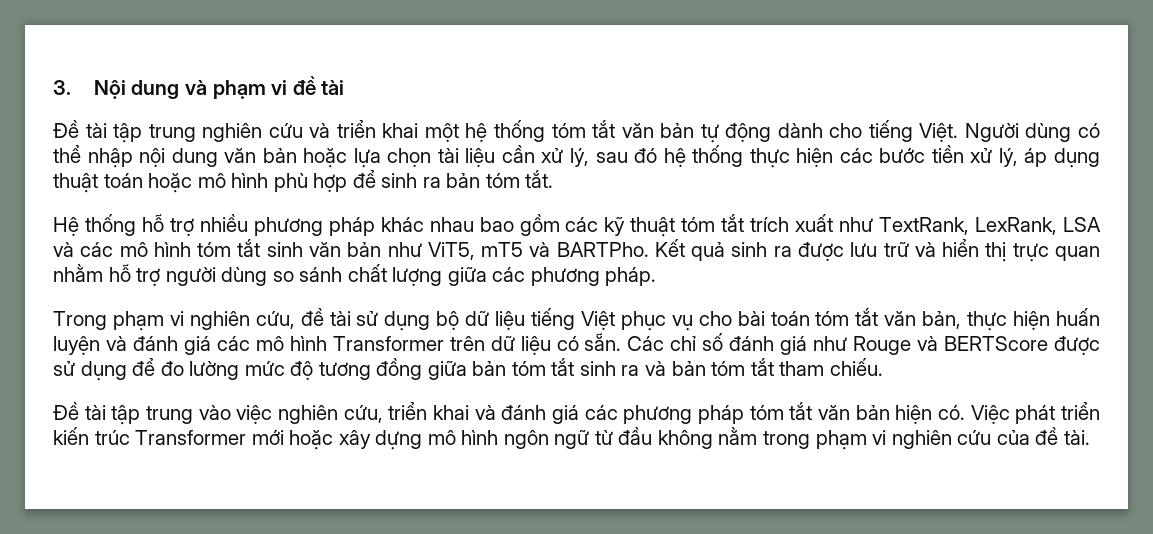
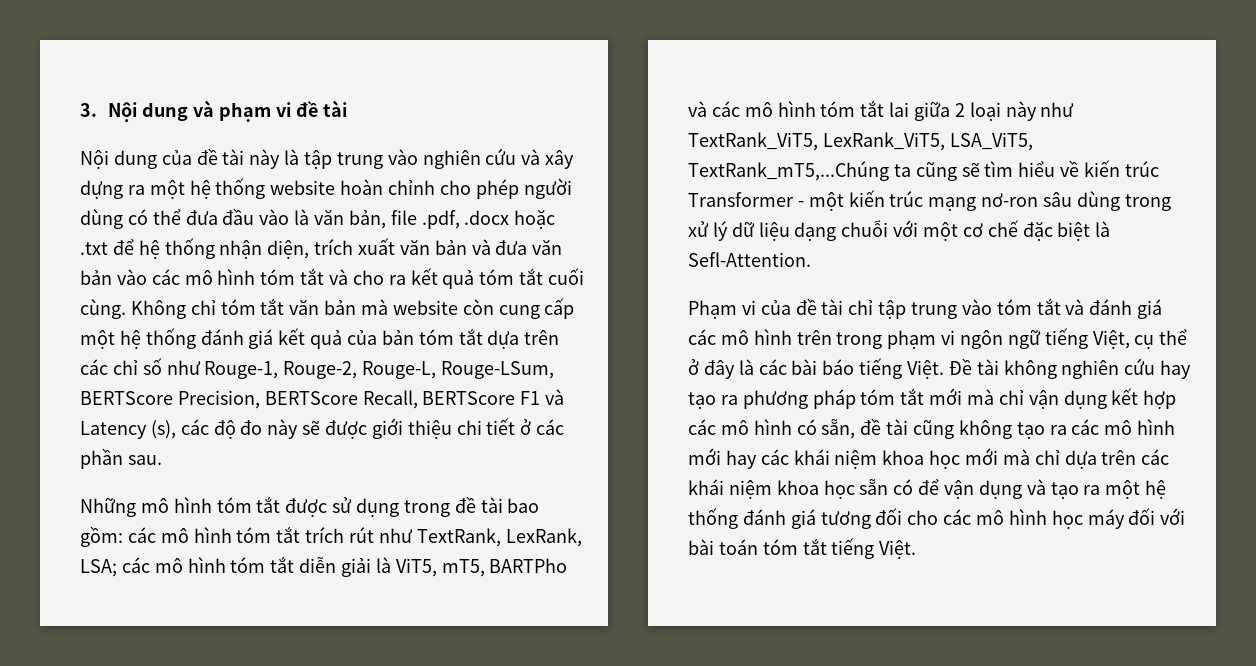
[53,120,196,143] Đề tài tập trung -> [80,148,418,169] Nội dung của đề tài này là tập trung vào
[336,120,1100,143] [53,145,1101,168] [53,170,554,193] [53,214,676,237] triển khai một hệ thống tóm tắt văn bản tự động dành cho tiếng Việt. Người dùng có thể nhập nội dung văn bản hoặc lựa chọn tài liệu cần xử lý, sau đó hệ thống thực hiện các bước tiền xử lý, áp dụng thuật toán hoặc mô hình phù hợp để sinh ra bản tóm tắt. // Hệ thống hỗ trợ nhiều phương pháp khác nhau bao gồm các kỹ thuật -> [545,150,575,169] [80,178,572,199] [80,208,556,229] [80,238,563,259] [80,268,585,289] [80,298,575,319] [80,328,560,349] [80,358,555,379] [80,389,565,409] [80,418,565,439] [80,448,162,469] [80,496,540,517] [80,526,232,547] xây dựng ra một hệ thống website hoàn chỉnh cho phép người dùng có thể đưa đầu vào là văn bản, file .pdf, .docx hoặc .txt để hệ thống nhận diện, trích xuất văn bản và đưa văn bản vào các mô hình tóm tắt và cho ra kết quả tóm tắt cuối cùng. Không chỉ tóm tắt văn bản mà website còn cung cấp một hệ thống đánh giá kết quả của bản tóm tắt dựa trên các chỉ số như Rouge-1, Rouge-2, Rouge-L, Rouge-LSum, BERTScore Precision, BERTScore Recall, BERTScore F1 và Latency (s), các độ đo này sẽ được giới thiệu chi tiết ở các phần sau. // Những mô hình tóm tắt được sử dụng trong đề tài bao gồm: các mô hình
[795,214,834,232] xuất -> [349,527,375,543] rút
[1063,217,1102,232] LSA -> [80,556,568,577] LSA; các mô hình tóm tắt diễn giải là ViT5, mT5, BARTPho
[266,239,1100,262] [53,264,657,286] [53,308,1100,331] [53,336,100,355] sinh văn bản như ViT5, mT5 và BARTPho. Kết quả sinh ra được lưu trữ và hiển thị trực quan nhằm hỗ trợ người dùng so sánh chất lượng giữa các phương pháp. // Trong phạm vi nghiên cứu, đề tài sử dụng bộ dữ liệu tiếng Việt phục vụ cho bài toán tóm tắt văn bản, thực hiện huấn luyện -> [889,101,1075,121] [688,132,1033,151] [688,160,1159,181] [688,190,1171,211] [688,220,1111,241] [688,252,811,267] [688,298,1061,319] lai giữa 2 loại này như TextRank_ViT5, LexRank_ViT5, LSA_ViT5, TextRank_mT5,...Chúng ta cũng sẽ tìm hiểu về kiến trúc Transformer - một kiến trúc mạng nơ-ron sâu dùng trong xử lý dữ liệu dạng chuỗi với một cơ chế đặc biệt là Sefl-Attention. // Phạm vi của đề tài chỉ tập trung vào tóm tắt
[332,333,1101,355] [53,358,883,381] [53,402,1100,425] [53,427,1090,450] Transformer trên dữ liệu có sẵn. Các chỉ số đánh giá như Rouge và BERTScore được sử dụng để đo lường mức độ tương đồng giữa bản tóm tắt sinh ra và bản tóm tắt tham chiếu. // Đề tài tập trung vào việc nghiên cứu, triển khai và đánh giá các phương pháp tóm tắt văn bản hiện có. Việc phát triển kiến trúc Transformer mới hoặc xây dựng mô hình ngôn ngữ từ đầu không nằm trong phạm vi nghiên cứu của đề tài. -> [796,328,1188,349] [688,358,1192,379] [688,388,1177,409] [688,418,1176,439] [688,448,1170,469] [688,479,1167,499] [688,508,1186,529] [688,538,917,559] trên trong phạm vi ngôn ngữ tiếng Việt, cụ thể ở đây là các bài báo tiếng Việt. Đề tài không nghiên cứu hay tạo ra phương pháp tóm tắt mới mà chỉ vận dụng kết hợp các mô hình có sẵn, đề tài cũng không tạo ra các mô hình mới hay các khái niệm khoa học mới mà chỉ dựa trên các khái niệm khoa học sẵn có để vận dụng và tạo ra một hệ thống đánh giá tương đối cho các mô hình học máy đối với bài toán tóm tắt tiếng Việt.

